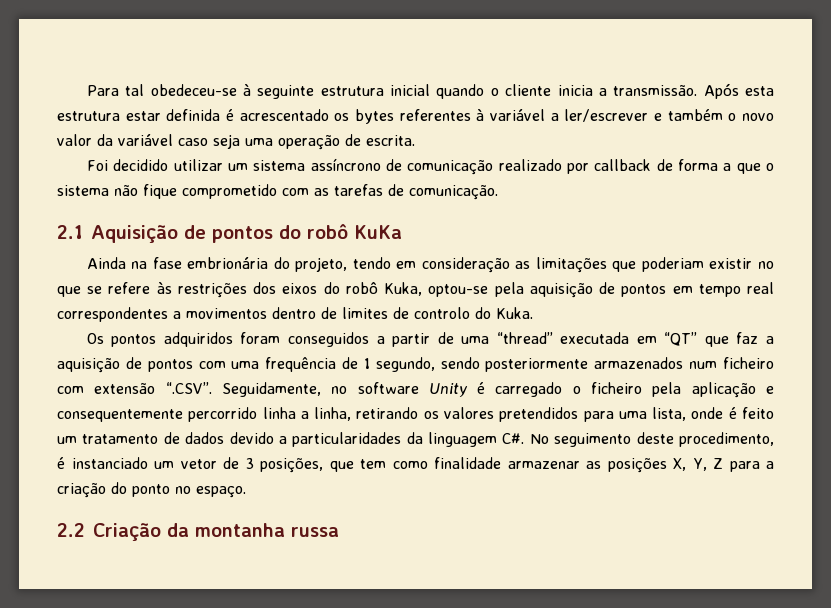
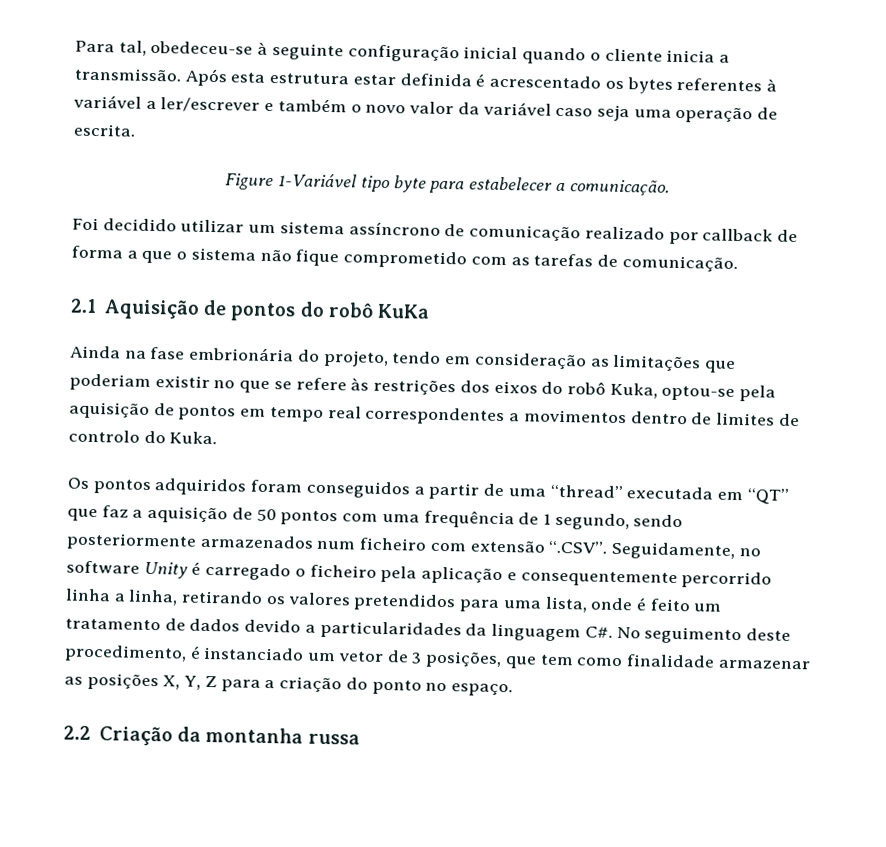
[125,84,145,96] tal -> [118,40,147,56] tal,
[320,86,384,96] estrutura -> [347,44,460,63] configuração
(415, 140) none -> [224,173,670,196] // Figure 1-Variável tipo byte para estabelecer a comunicação.
(142, 363) none -> [256,508,277,522] 50

